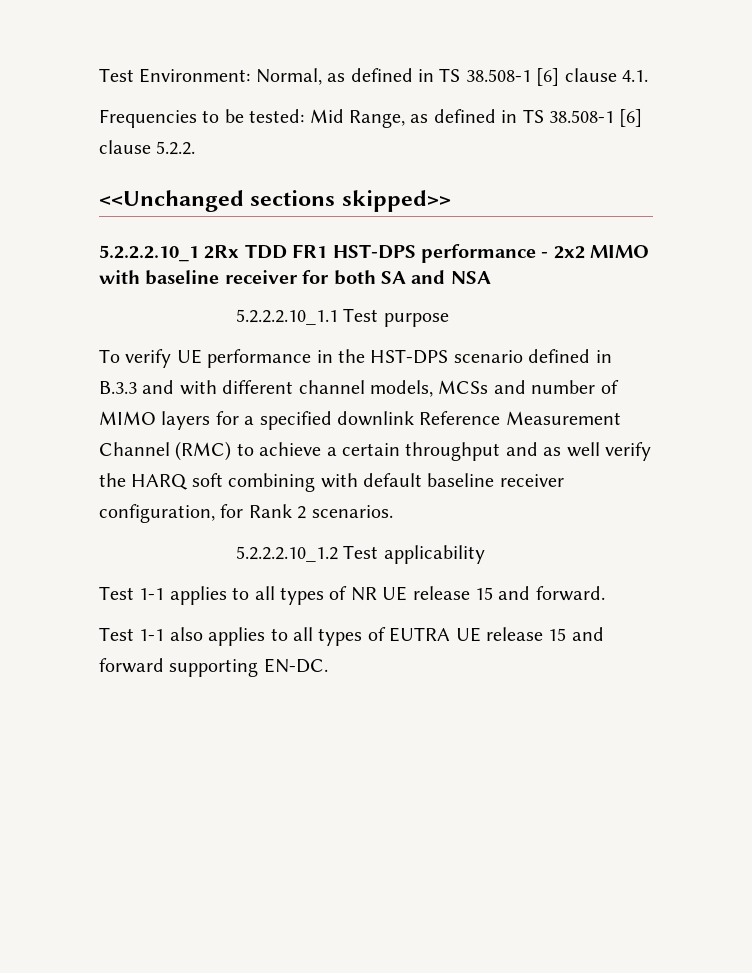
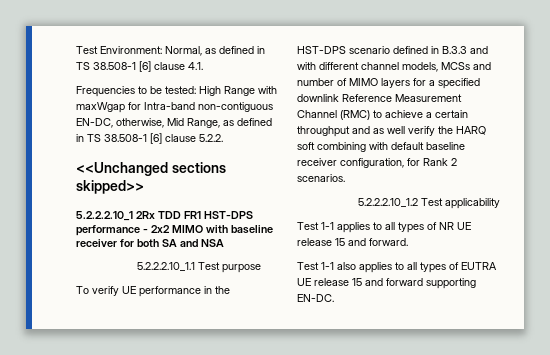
(305, 116) none -> [199,86,277,96] [76,102,273,113] [76,118,164,128] High Range with maxWgap for Intra-band non-contiguous EN-DC, otherwise,

